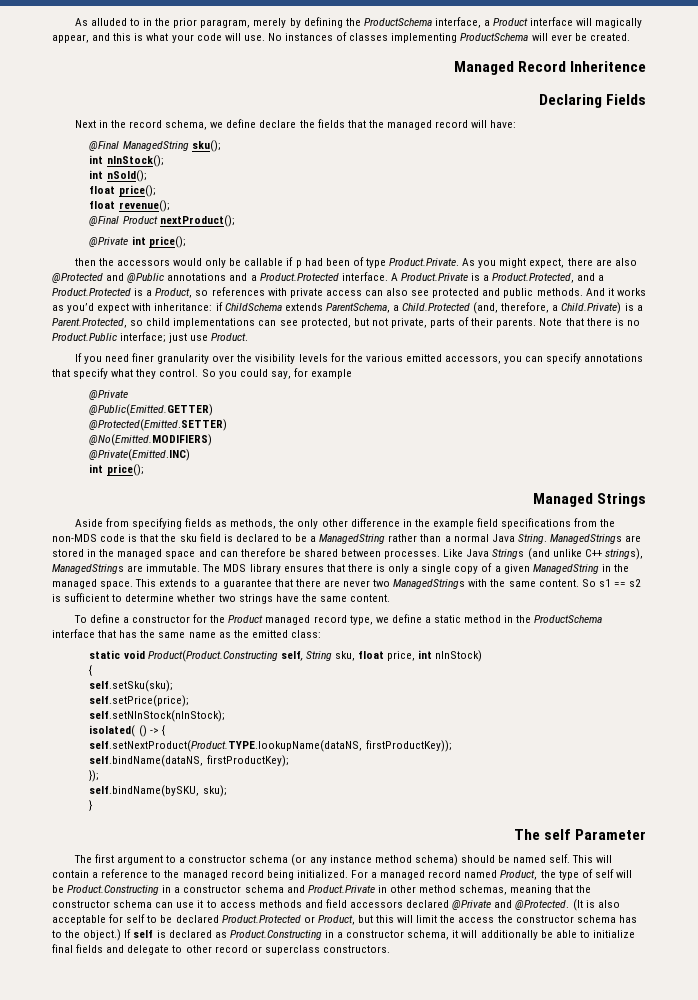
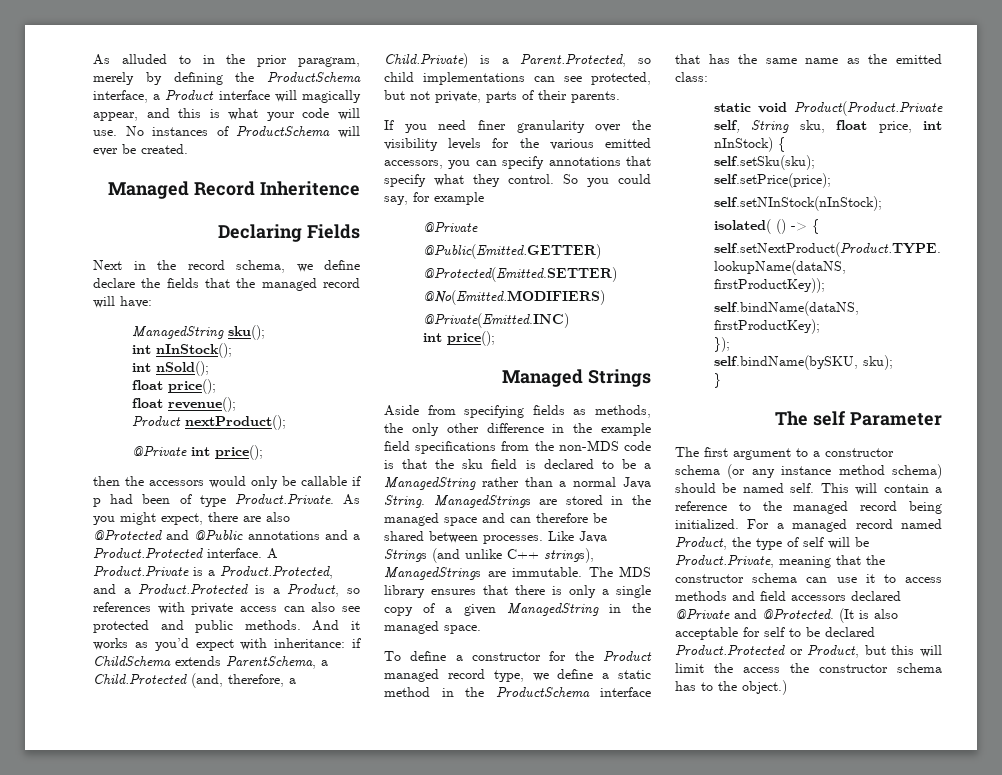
[349,33,458,43] classes implementing -> (229, 131) none
[89,141,120,151] @Final -> (152, 302) none
[89,216,120,226] @Final -> (236, 404) none
[539,318,640,326] [52,332,249,343] Note that there is no Product.Public interface; just use Product. -> (620, 97) none
[135,579,642,589] [52,593,391,604] This extends to a guarantee that there are never two ManagedStrings with the same content. So s1 == s2 is sufficient to determine whether two strings have the same content. -> (481, 629) none
[147,650,278,662] Product(Product.Constructing -> [794,101,943,116] Product(Product.Private
(483, 656) // -> (773, 144) none
[67,885,508,895] Product.Constructing in a constructor schema and Product.Private in other method schemas, -> [675,555,774,568] Product.Private,
[124,929,635,940] [52,944,390,955] If self is declared as Product.Constructing in a constructor schema, it will additionally be able to initialize final fields and delegate to other record or superclass constructors. -> (787, 687) none

